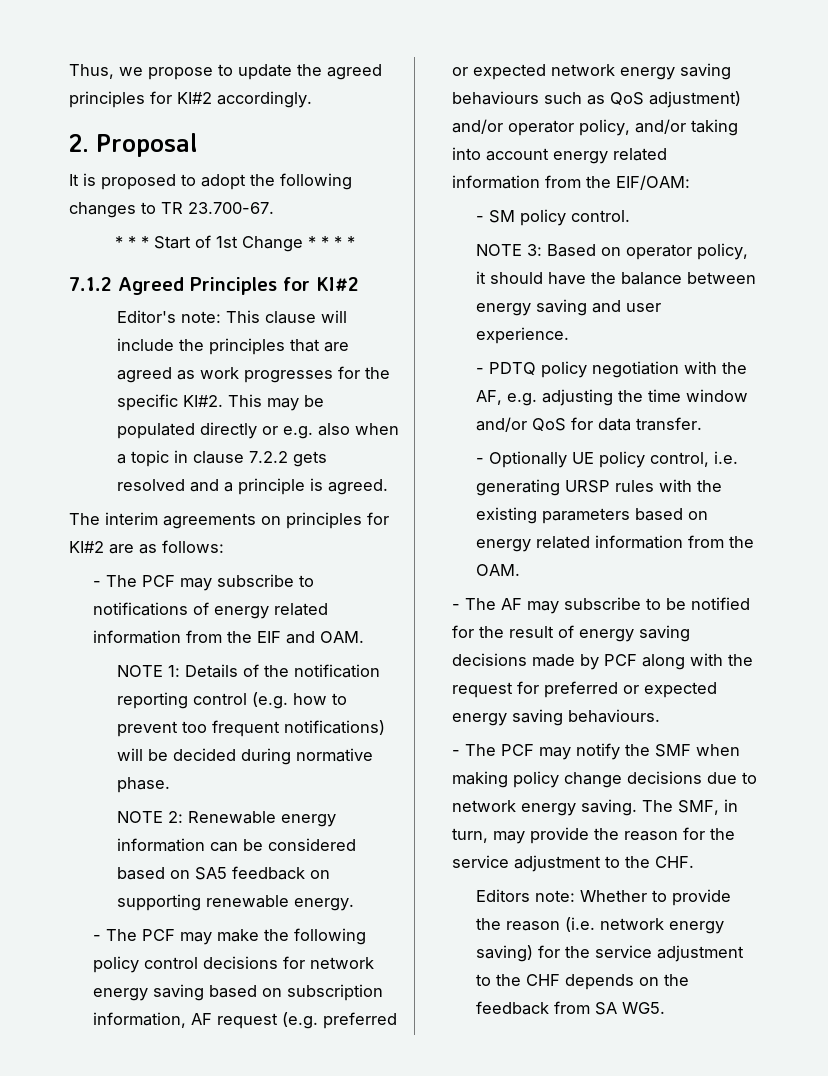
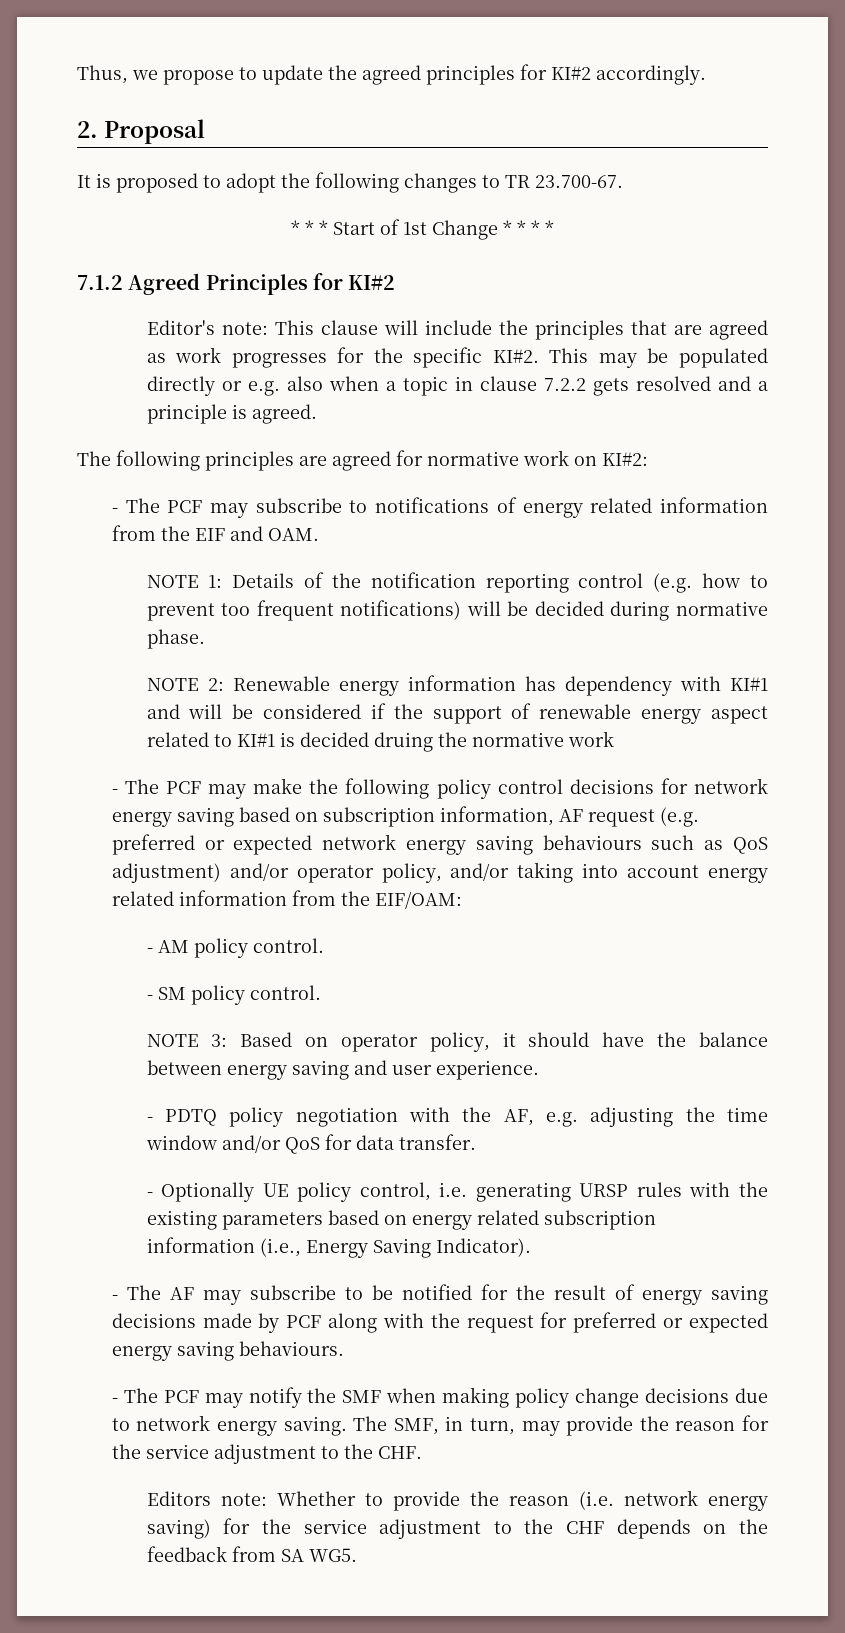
[105,512,389,529] [69,540,224,554] interim agreements on principles for KI#2 are as follows: -> [116,450,648,471] following principles are agreed for normative work on KI#2:
[210,838,357,852] [117,866,331,880] [117,894,355,911] can be considered based on SA5 feedback on supporting renewable energy. -> [524,676,769,696] [146,703,769,724] [146,731,614,752] has dependency with KI#1 and will be considered if the support of renewable energy aspect related to KI#1 is decided druing the normative work
(691, 182) none -> [146,938,324,958] // - AM policy control.
[595,535,755,549] [476,564,521,576] information from the OAM. -> [543,1210,656,1230] [146,1237,531,1258] subscription information (i.e., Energy Saving Indicator).

